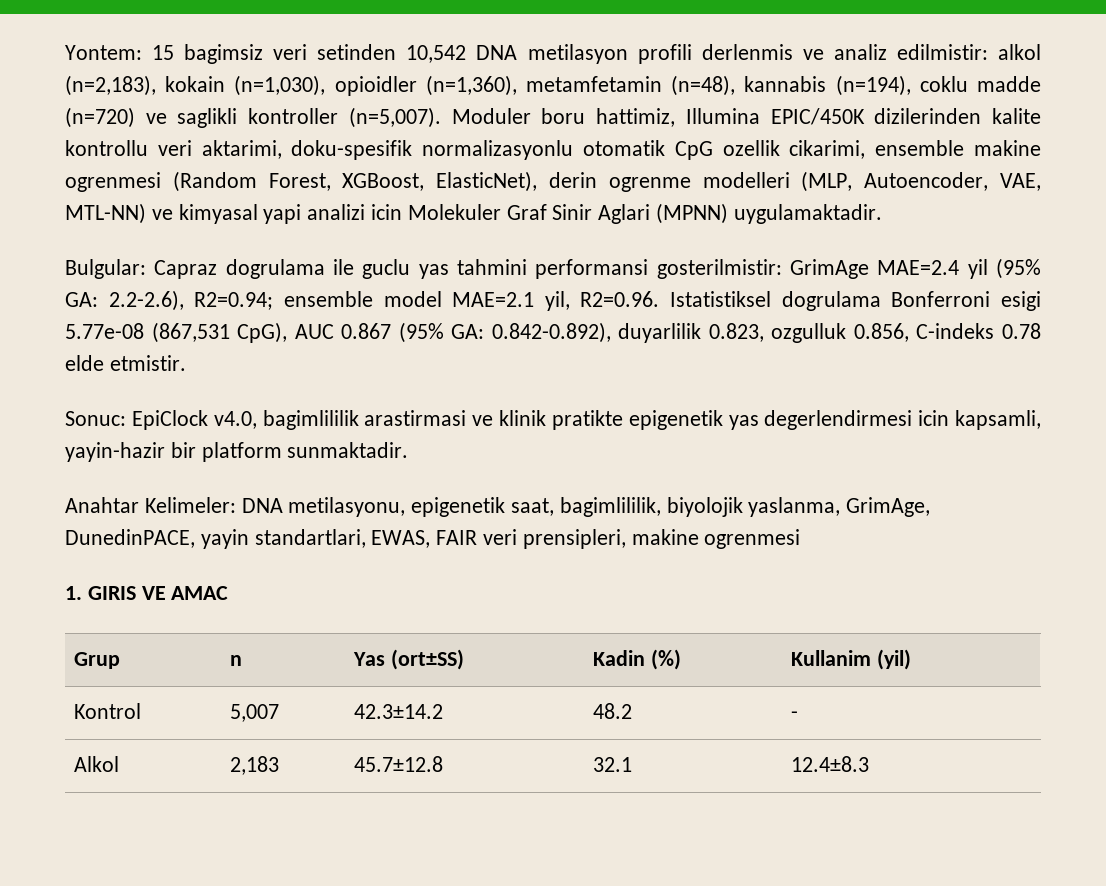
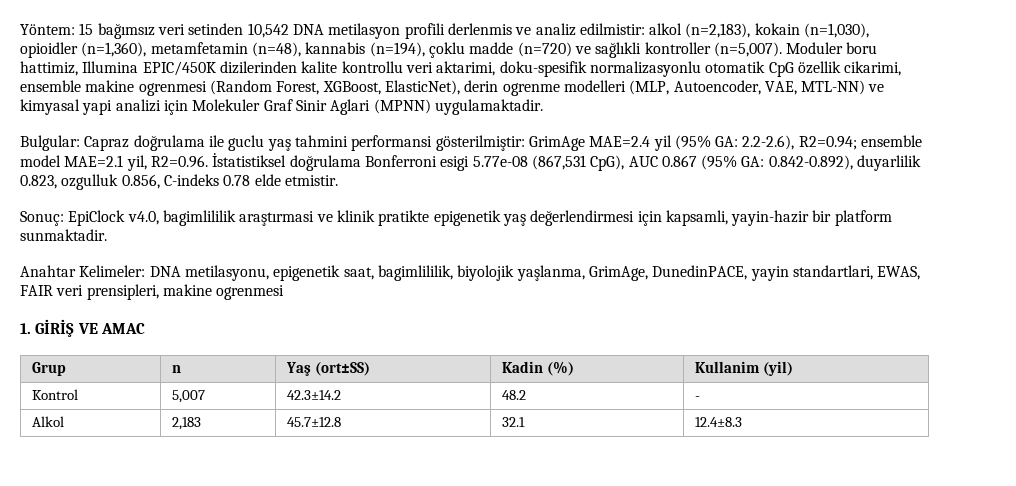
[65,44,264,64] Yontem: 15 bagimsiz -> [20,23,155,39] Yöntem: 15 bağımsız
[919,76,968,92] coklu -> [428,42,465,58] çoklu
[177,108,238,128] saglikli -> [595,42,642,58] sağlıkli
[722,140,780,156] ozellik -> [797,61,841,74] özellik
[371,204,403,220] icin -> [163,100,188,115] için
[225,259,325,279] dogrulama -> [133,135,205,151] doğrulama
[418,264,449,279] yas -> [267,139,291,151] yaş
[656,259,782,279] gosterilmistir: -> [435,135,525,151] gösterilmiştir:
[670,291,881,311] Istatistiksel dogrulama -> [212,153,361,171] İstatistiksel doğrulama
[65,411,126,426] Sonuc: -> [20,211,64,226] Sonuç:
[364,410,467,426] arastirmasi -> [239,211,315,226] araştırmasi
[728,410,950,430] yas degerlendirmesi icin -> [502,210,662,226] yaş değerlendirmesi için
[748,497,841,517] yaslanma, -> [516,265,585,281] yaşlanma,
[87,586,136,600] GIRIS -> [35,319,75,337] GİRİŞ
[352,652,385,666] Yas -> [286,362,312,376] Yaş

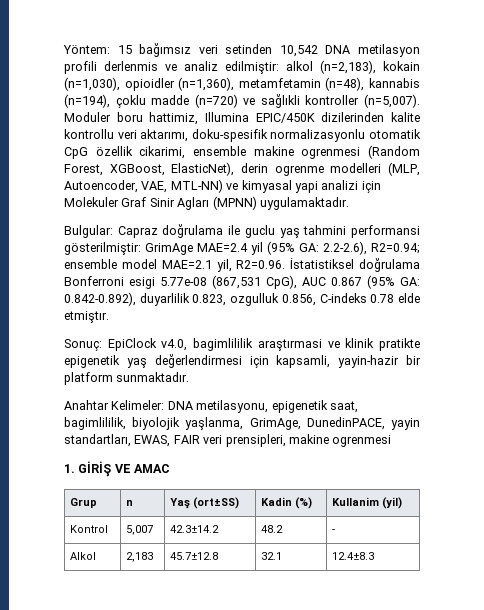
[579,23,645,35] edilmistir: -> [225,61,279,74] edilmiştir:
[436,61,496,76] aktarimi, -> [140,129,189,142] aktarımı,
[330,99,543,115] Aglari (MPNN) uygulamaktadir. -> [177,196,349,210] Agları (MPNN) uygulamaktadır.
[284,175,338,186] etmistir. -> [64,311,109,323] etmiştır.
[20,229,107,241] sunmaktadir. -> [116,372,190,382] sunmaktadır.
[792,265,873,280] standartlari, -> [64,434,131,447] standartları,

